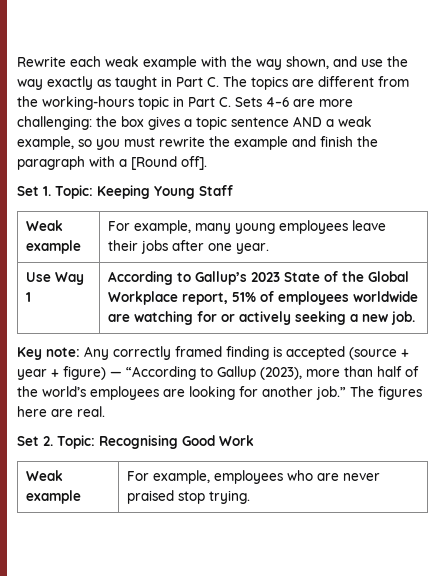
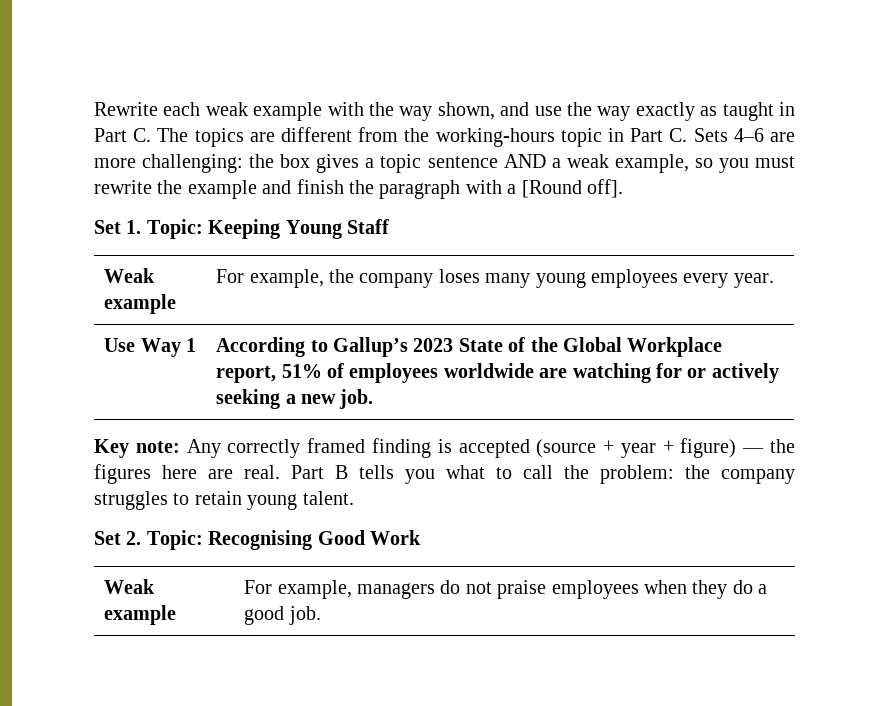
[194,220,386,234] [107,240,232,254] many young employees leave their jobs after one -> [328,269,729,288] the company loses many young employees every
[126,366,419,380] [17,386,422,400] [17,406,105,417] “According to Gallup (2023), more than half of the world’s employees are looking for another job.” The figures here are real. -> [770,439,796,453] [94,464,795,484] [94,491,354,510] the figures here are real. Part B tells you what to call the problem: the company struggles to retain young talent.
[213,470,380,484] [126,490,250,504] employees who are never praised stop trying. -> [356,580,768,599] [244,606,321,625] managers do not praise employees when they do a good job.

